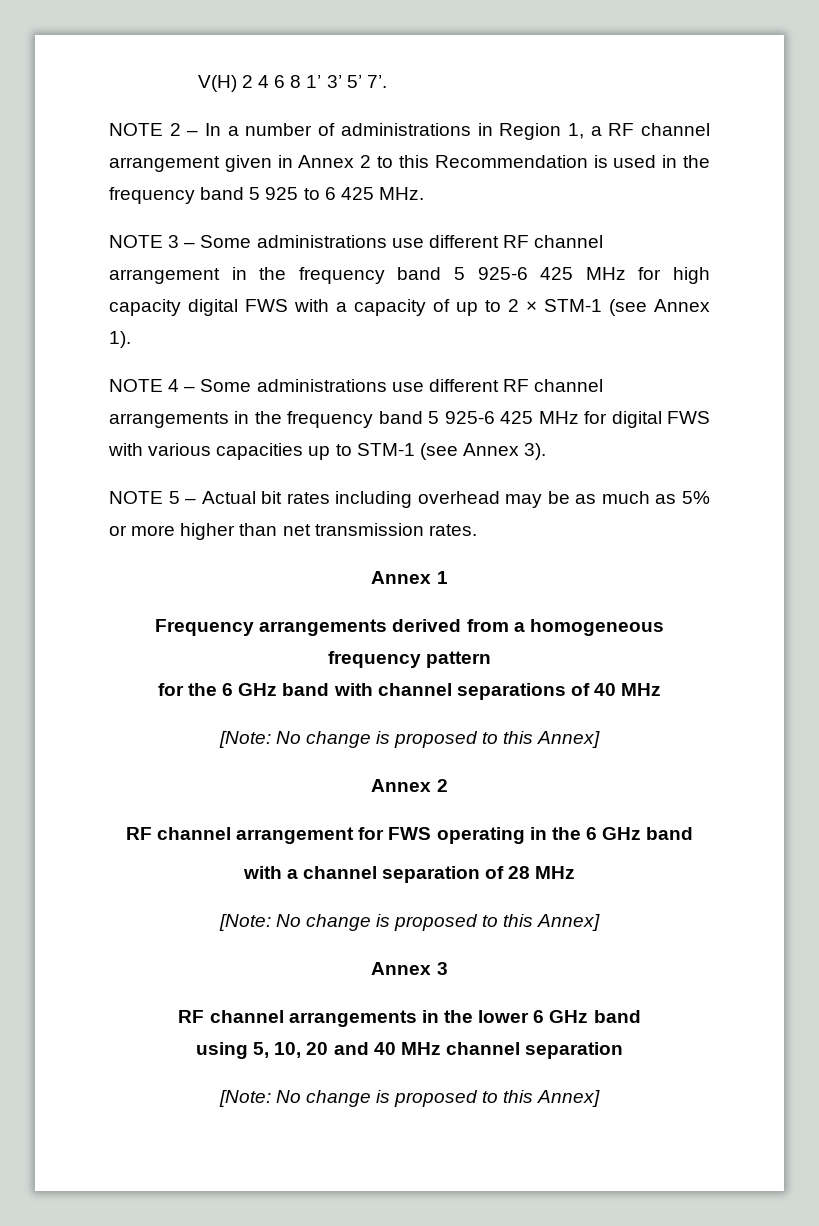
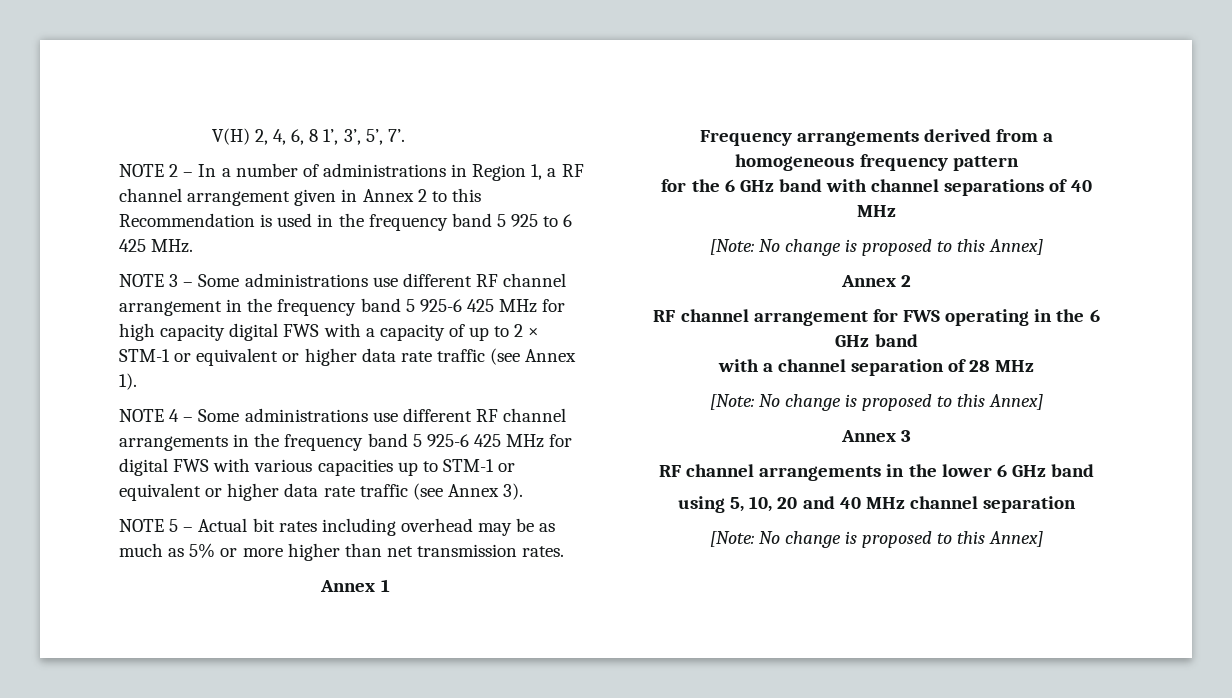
[241,75,362,88] 2 4 6 8 1’ 3’ 5’ -> [254,129,383,145] 2, 4, 6, 8 1’, 3’, 5’,
(602, 305) none -> [174,348,485,366] or equivalent or higher data rate traffic
(415, 449) none -> [498,463,516,472] [119,483,408,501] or equivalent or higher data rate traffic

